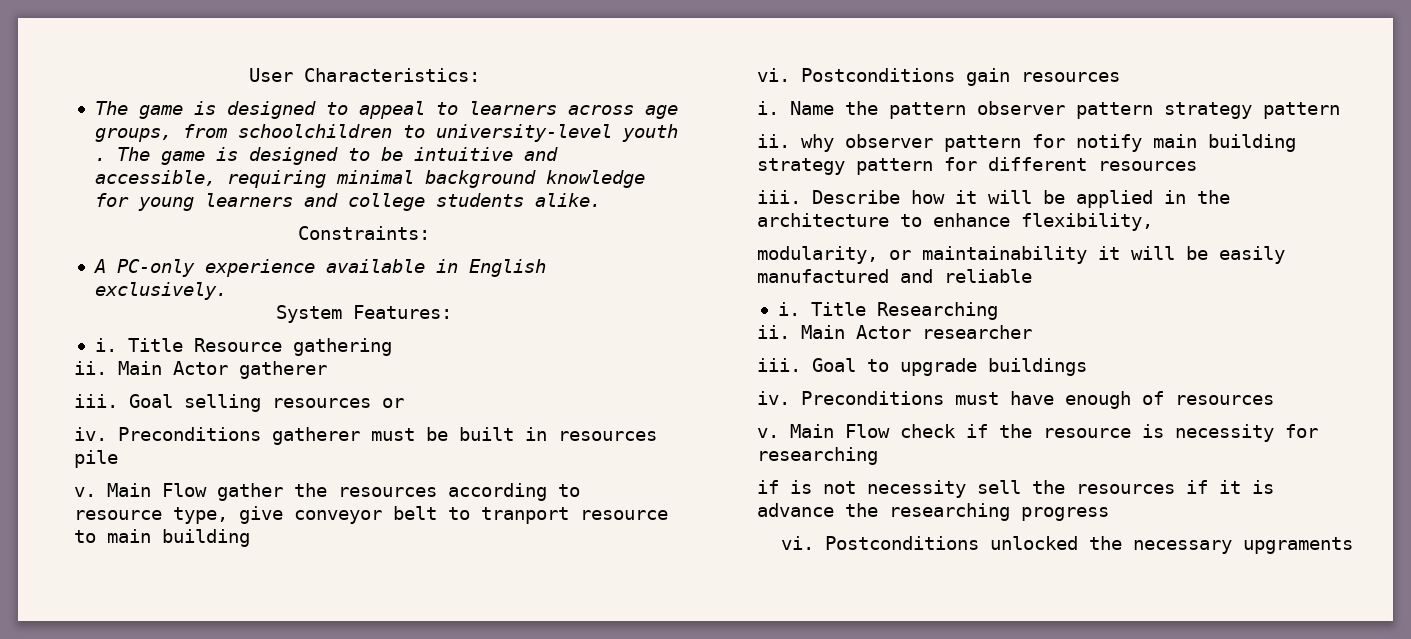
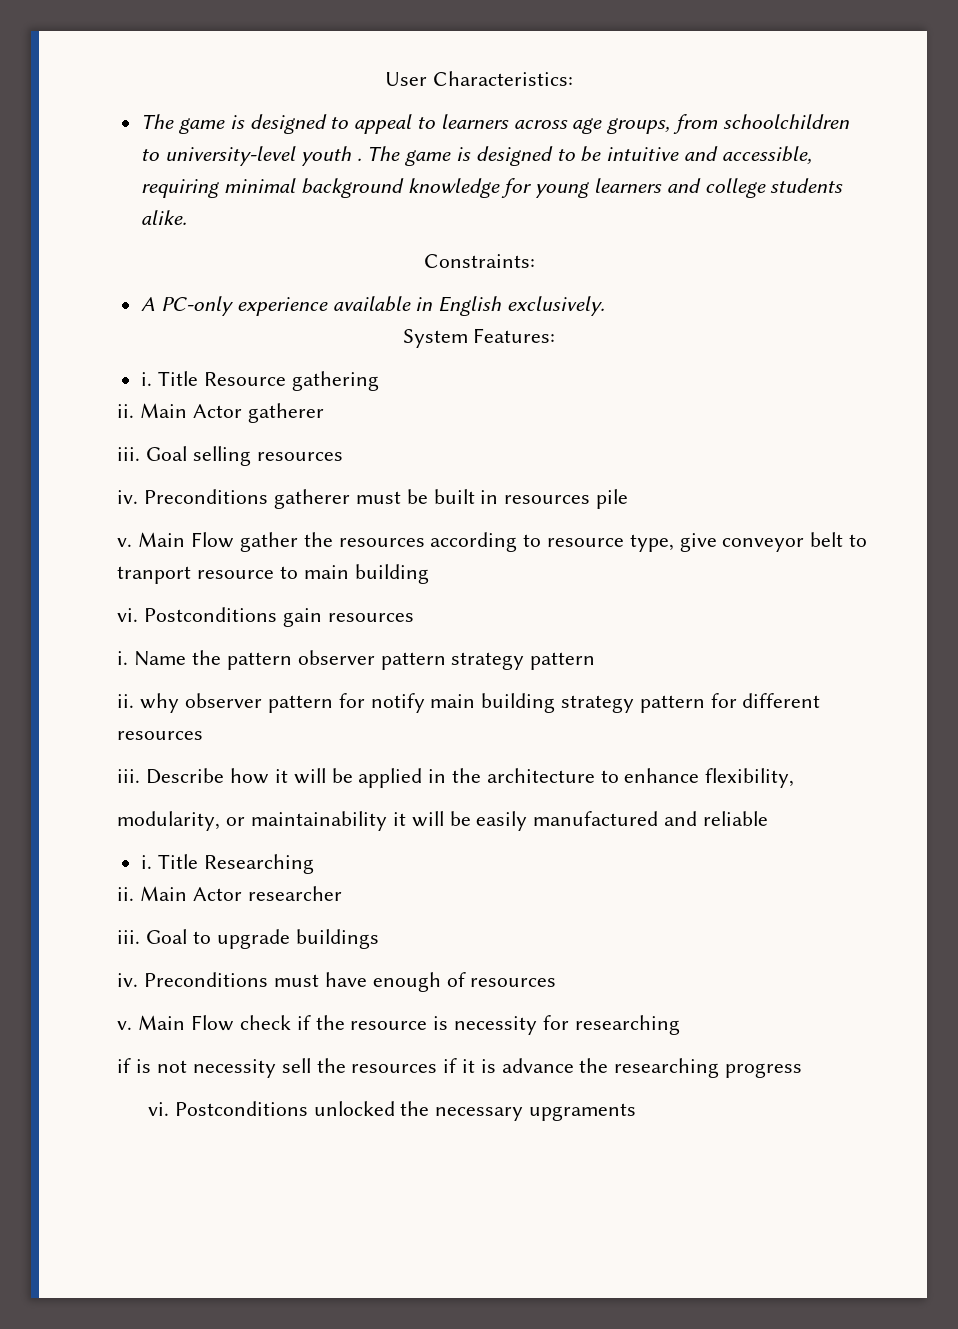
[381,398,404,408] or -> (343, 456) none

